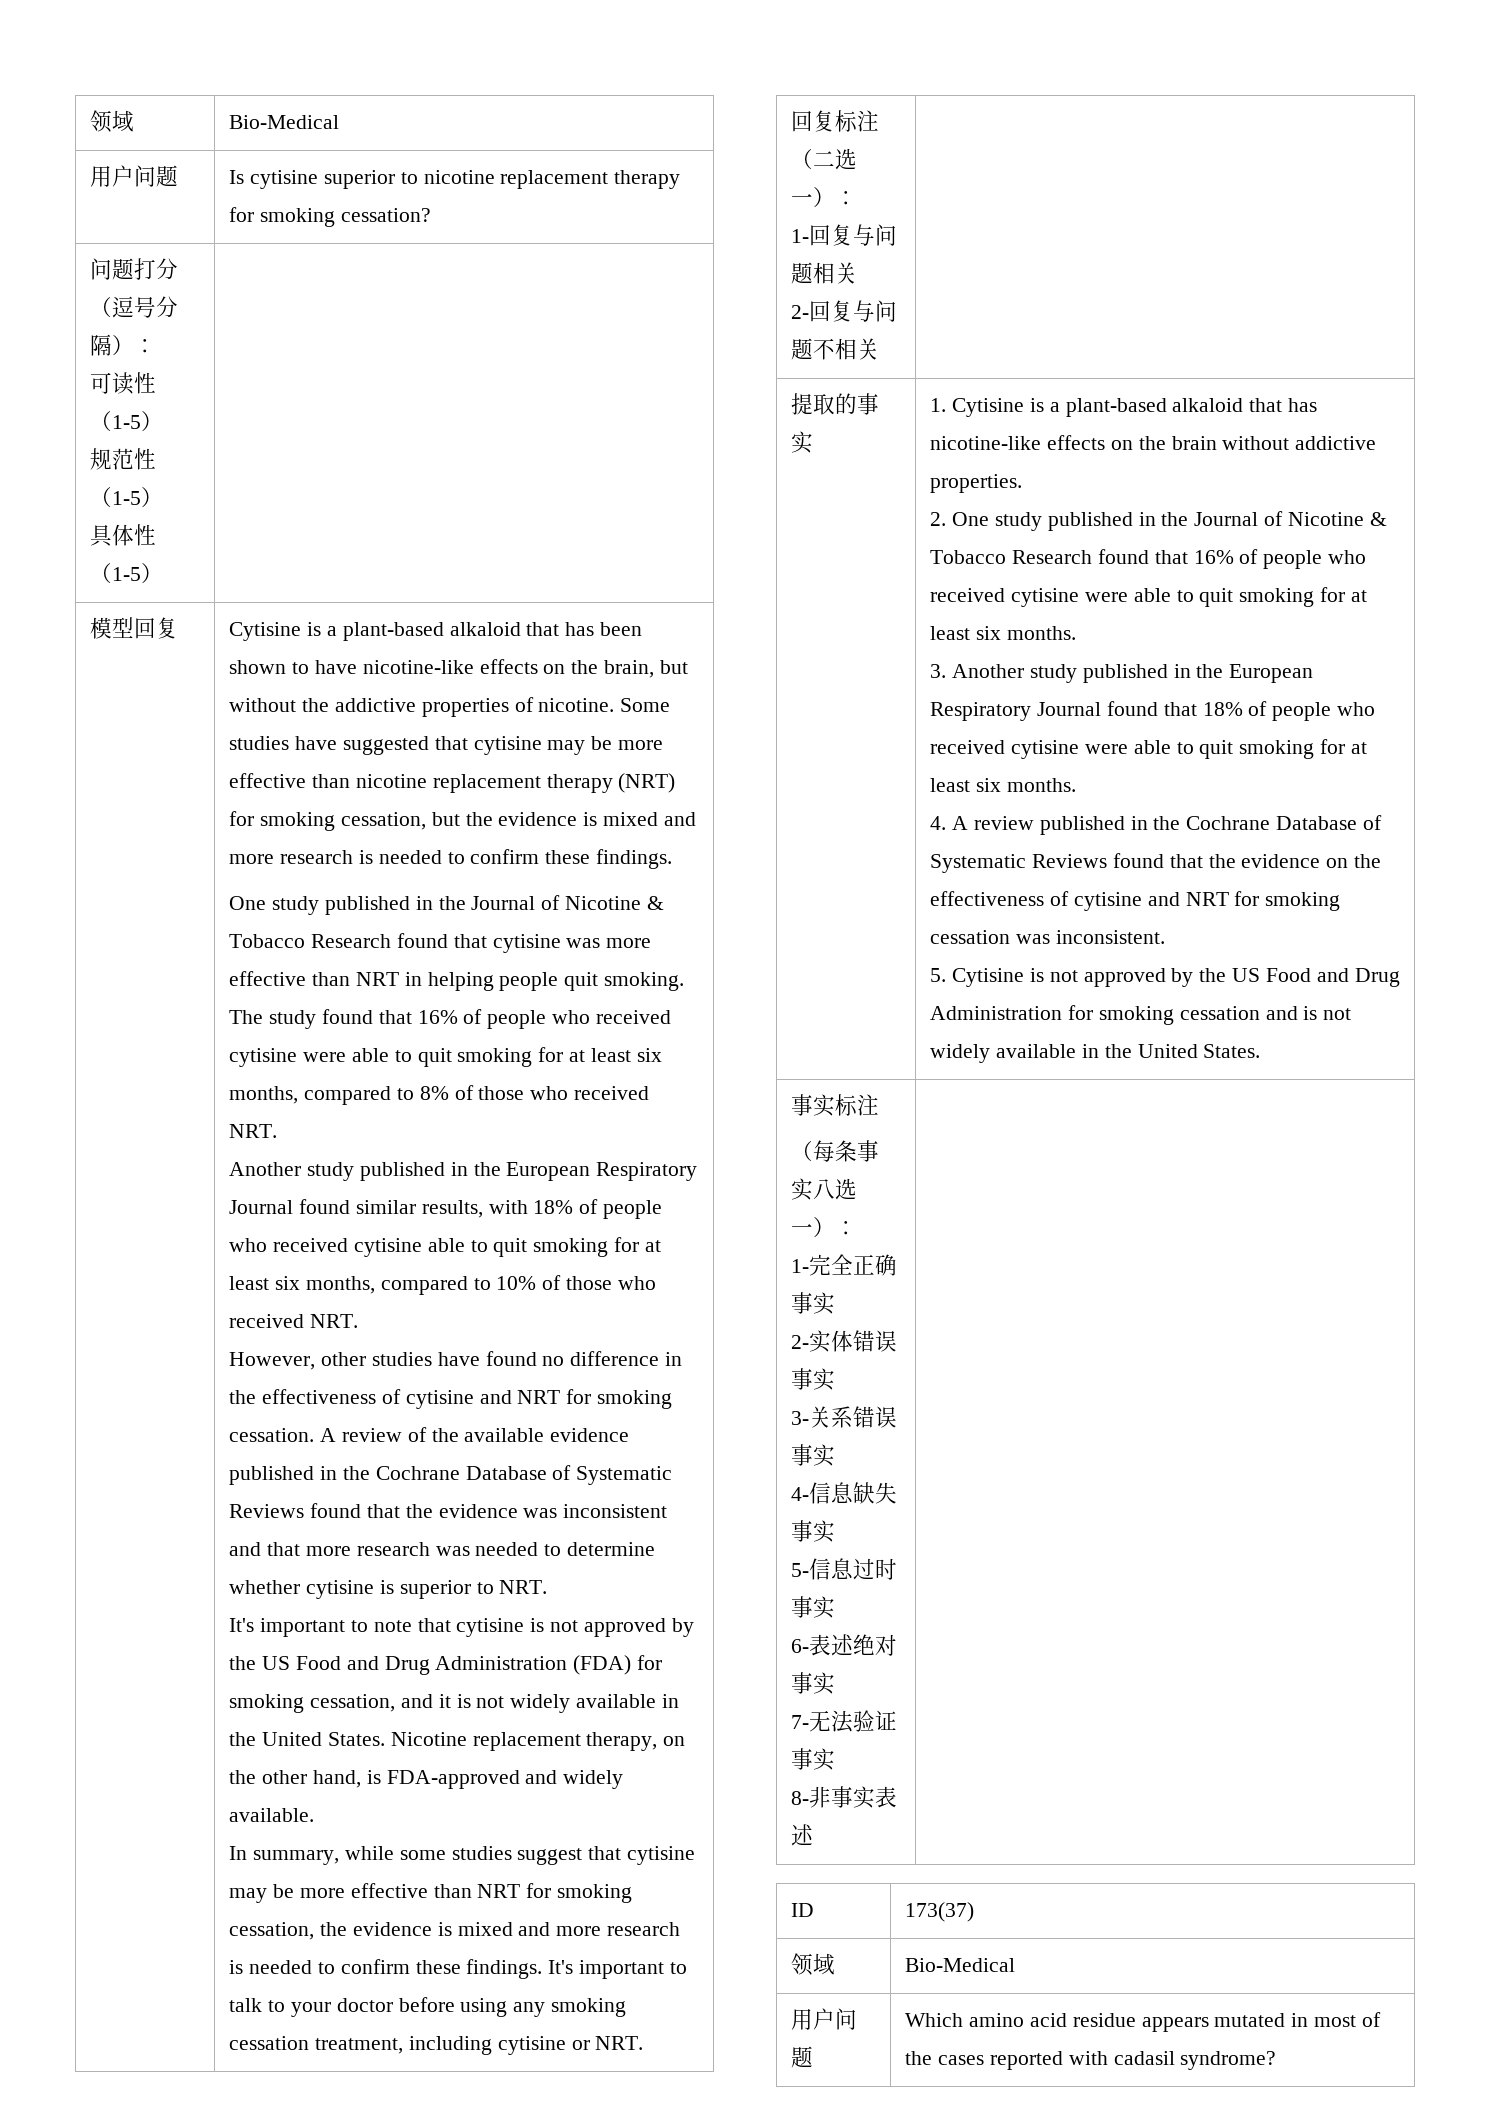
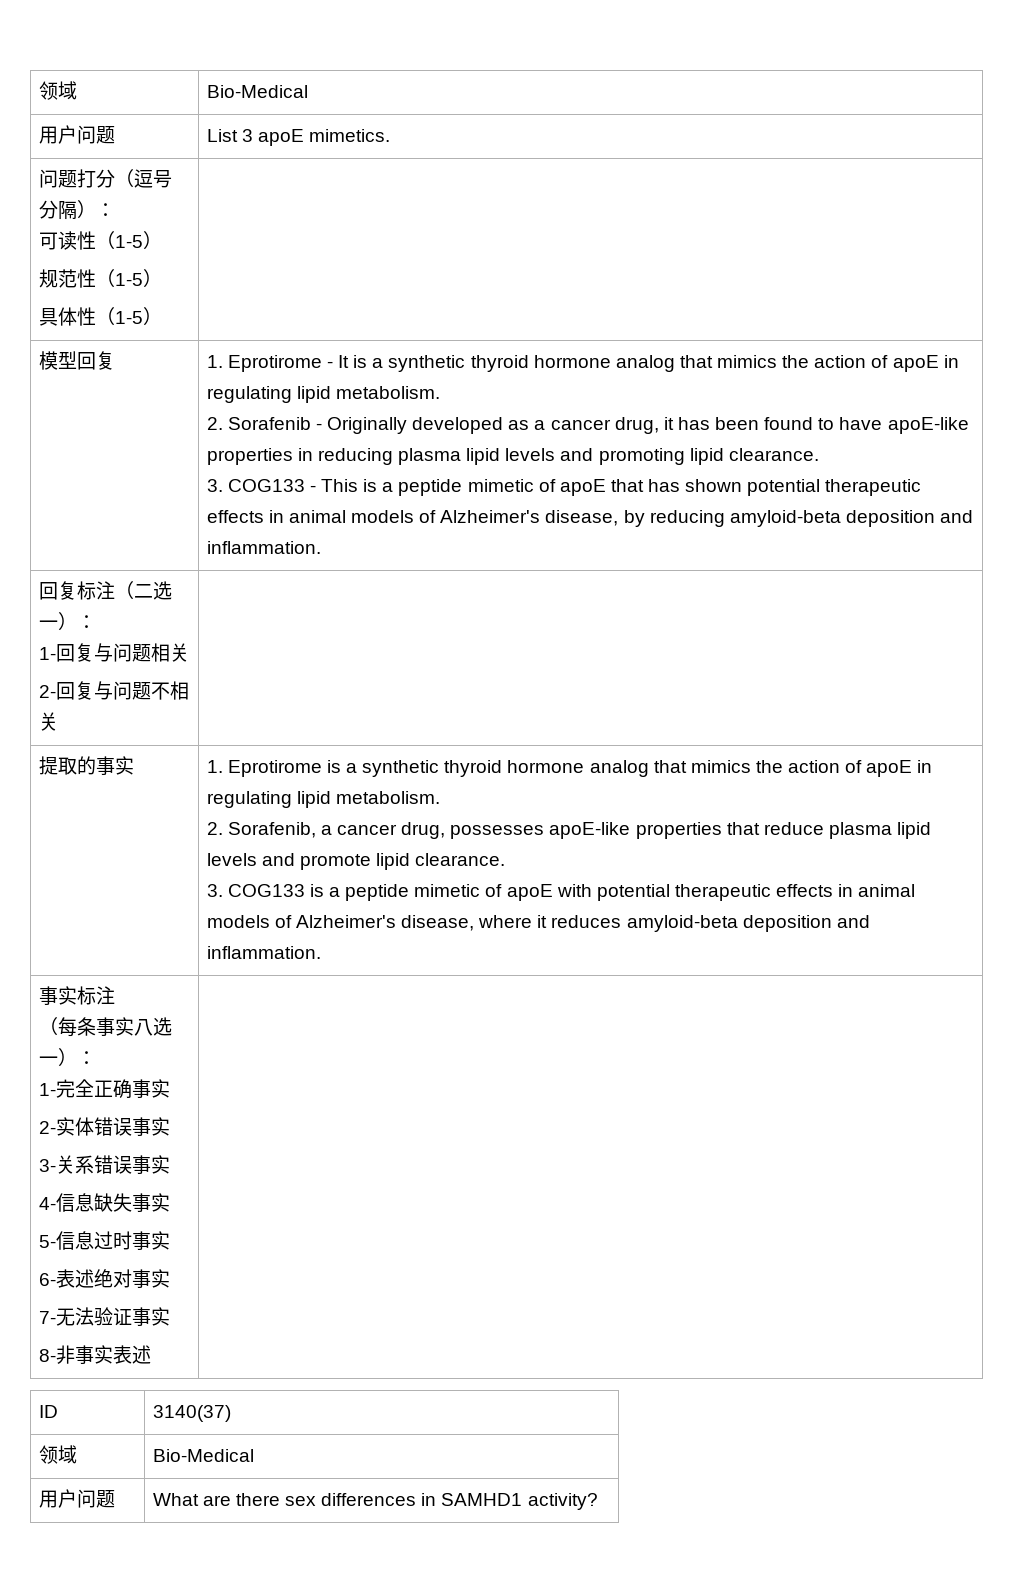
[90,110,135,133] [229,115,340,129] [90,165,179,187] [229,170,681,189] [229,207,432,227] 领域 | Bio-Medical // 用户问题 | Is cytisine superior to nicotine replacement therapy for smoking cessation? -> [38,81,77,100] [206,85,308,98] [38,125,115,144] [206,129,391,146] 领域 | Bio-Medical // 用户问题 | List 3 apoE mimetics.
[229,622,643,641] [229,659,688,678] [229,697,671,717] [229,736,664,755] [229,773,676,793] [229,811,696,831] [229,849,673,869] [229,895,664,915] [229,933,652,953] [229,971,685,991] [229,1009,671,1029] [229,1047,662,1067] [229,1085,650,1105] [229,1124,278,1138] [229,1162,698,1181] [229,1199,663,1219] [229,1237,661,1257] [229,1275,656,1295] [229,1314,359,1328] [229,1351,683,1370] [229,1389,673,1409] [229,1427,630,1442] [229,1465,673,1485] [229,1503,668,1518] [229,1542,656,1556] [229,1580,548,1599] [229,1618,694,1637] [229,1655,663,1675] [229,1694,679,1713] [229,1732,686,1751] [229,1770,624,1789] [229,1808,315,1822] [229,1846,696,1865] [229,1883,633,1903] [229,1922,681,1940] [229,1959,687,1979] [229,1997,627,2017] [229,2036,644,2055] Cytisine is a plant-based alkaloid that has been shown to have nicotine-like effects on the brain, but without the addictive properties of nicotine. Some studies have suggested that cytisine may be more effective than nicotine replacement therapy (NRT) for smoking cessation, but the evidence is mixed and more research is needed to confirm these findings. // One study published in the Journal of Nicotine & Tobacco Research found that cytisine was more effective than NRT in helping people quit smoking. The study found that 16% of people who received cytisine were able to quit smoking for at least six months, compared to 8% of those who received NRT. // Another study published in the European Respiratory Journal found similar results, with 18% of people who received cytisine able to quit smoking for at least six months, compared to 10% of those who received NRT. // However, other studies have found no difference in the effectiveness of cytisine and NRT for smoking cessation. A review of the available evidence published in the Cochrane Database of Systematic Reviews found that the evidence was inconsistent and that more research was needed to determine whether cytisine is superior to NRT. // It's important to note that cytisine is not approved by the US Food and Drug Administration (FDA) for smoking cessation, and it is not widely available in the United States. Nicotine replacement therapy, on the other hand, is FDA-approved and widely available. // In summary, while some studies suggest that cytisine may be more effective than NRT for smoking cessation, the evidence is mixed and more research is needed to confirm these findings. It's important to talk to your doctor before using any smoking cessation treatment, including cytisine or NRT. -> [206,355,959,372] [206,386,440,403] [206,417,969,434] [206,448,819,465] [206,479,922,496] [206,510,974,527] [206,541,321,554] 1. Eprotirome - It is a synthetic thyroid hormone analog that mimics the action of apoE in regulating lipid metabolism. // 2. Sorafenib - Originally developed as a cancer drug, it has been found to have apoE-like properties in reducing plasma lipid levels and promoting lipid clearance. // 3. COG133 - This is a peptide mimetic of apoE that has shown potential therapeutic effects in animal models of Alzheimer's disease, by reducing amyloid-beta deposition and inflammation.
[952,398,1318,417] [930,435,1377,450] [930,474,1023,493] [930,511,1387,531] [930,549,1367,569] [930,587,1367,607] [930,626,1077,640] [930,664,1314,683] [930,701,1376,721] [930,739,1367,759] [930,778,1077,792] [930,815,1382,835] [930,853,1382,873] [930,891,1341,911] [930,930,1166,944] [930,968,1400,987] [930,1005,1352,1025] [930,1044,1261,1063] Cytisine is a plant-based alkaloid that has nicotine-like effects on the brain without addictive properties. // 2. One study published in the Journal of Nicotine & Tobacco Research found that 16% of people who received cytisine were able to quit smoking for at least six months. // 3. Another study published in the European Respiratory Journal found that 18% of people who received cytisine were able to quit smoking for at least six months. // 4. A review published in the Cochrane Database of Systematic Reviews found that the evidence on the effectiveness of cytisine and NRT for smoking cessation was inconsistent. // 5. Cytisine is not approved by the US Food and Drug Administration for smoking cessation and is not widely available in the United States. -> [227,760,933,777] [206,791,440,808] [206,822,932,839] [206,853,506,870] [206,884,916,901] [206,915,870,932] [206,946,321,959] Eprotirome is a synthetic thyroid hormone analog that mimics the action of apoE in regulating lipid metabolism. // 2. Sorafenib, a cancer drug, possesses apoE-like properties that reduce plasma lipid levels and promote lipid clearance. // 3. COG133 is a peptide mimetic of apoE with potential therapeutic effects in animal models of Alzheimer's disease, where it reduces amyloid-beta deposition and inflammation.
[905,1902,975,1922] [791,1953,836,1976] [905,1958,1016,1972] [791,2008,858,2030] [791,2046,814,2068] [905,2012,1381,2032] [905,2051,1277,2070] 173(37) // 领域 | Bio-Medical // 用户问题 | Which amino acid residue appears mutated in most of the cases reported with cadasil syndrome? -> [152,1405,231,1422] [38,1445,77,1464] [152,1449,254,1462] [38,1489,115,1508] [152,1493,598,1510] 3140(37) // 领域 | Bio-Medical // 用户问题 | What are there sex differences in SAMHD1 activity?

